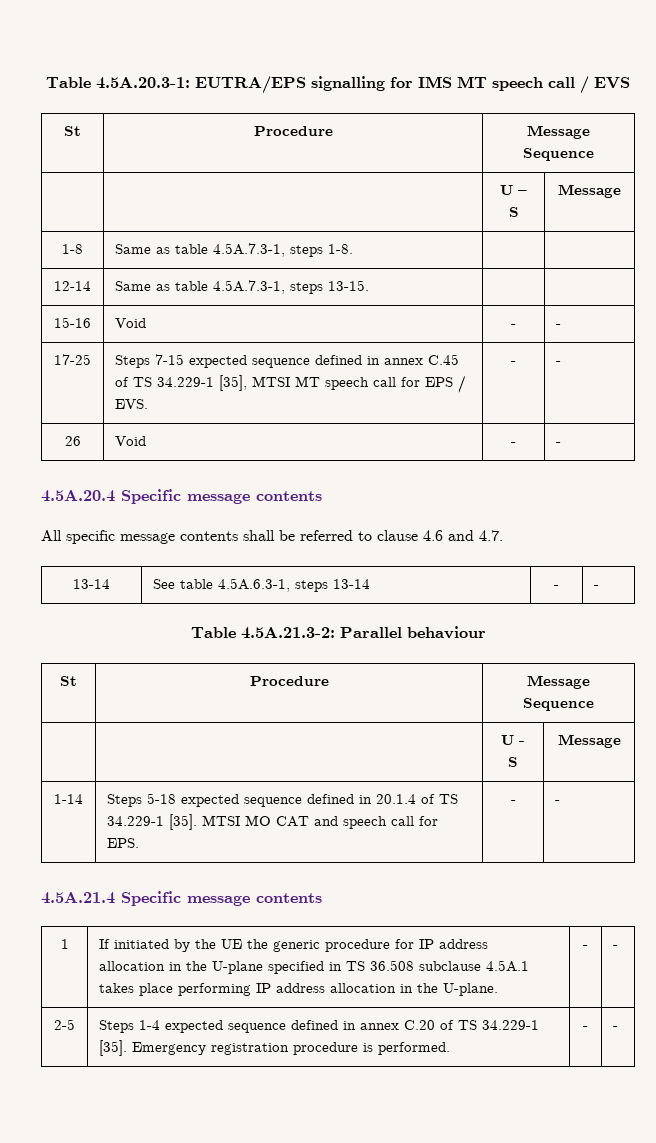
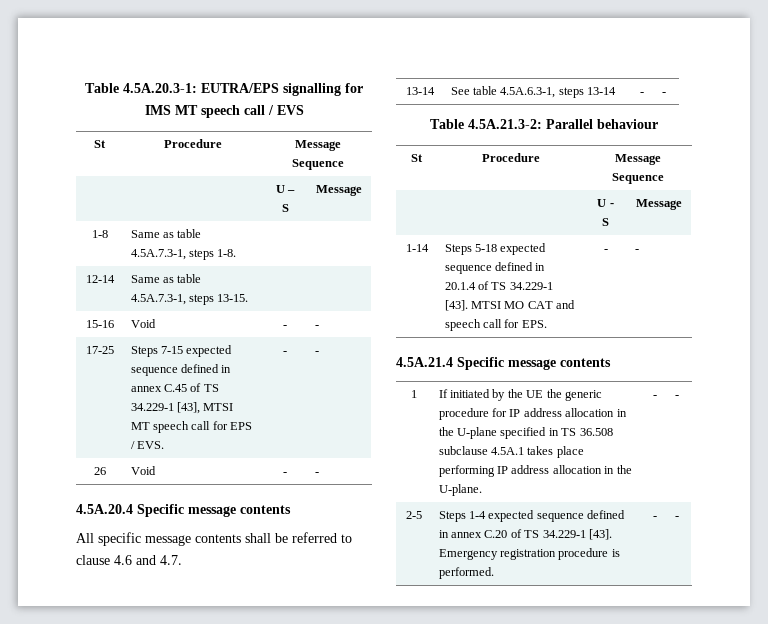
[219,375,248,391] [35], -> [177,402,201,414] [43],
[169,814,198,830] [35]. -> [444,300,468,311] [43].
[99,1040,128,1056] [35]. -> [588,529,612,540] [43].

